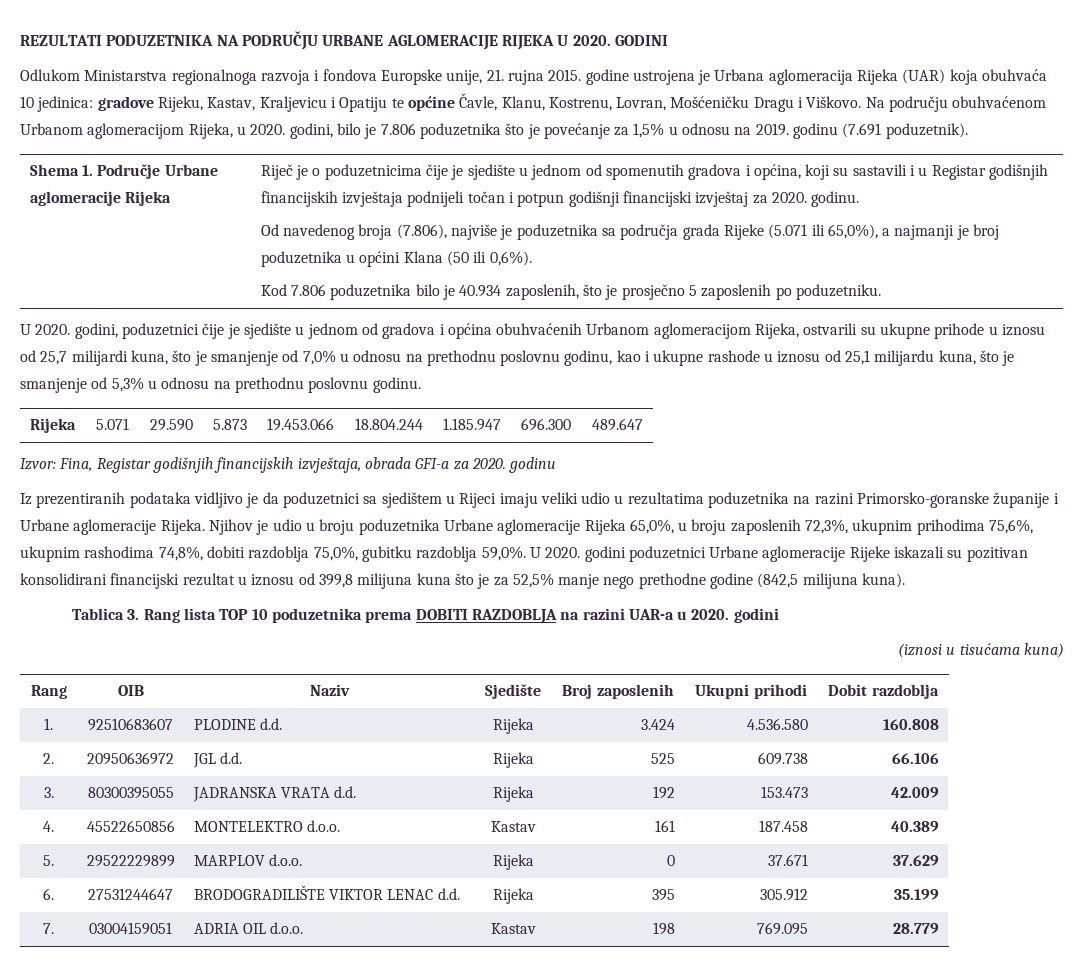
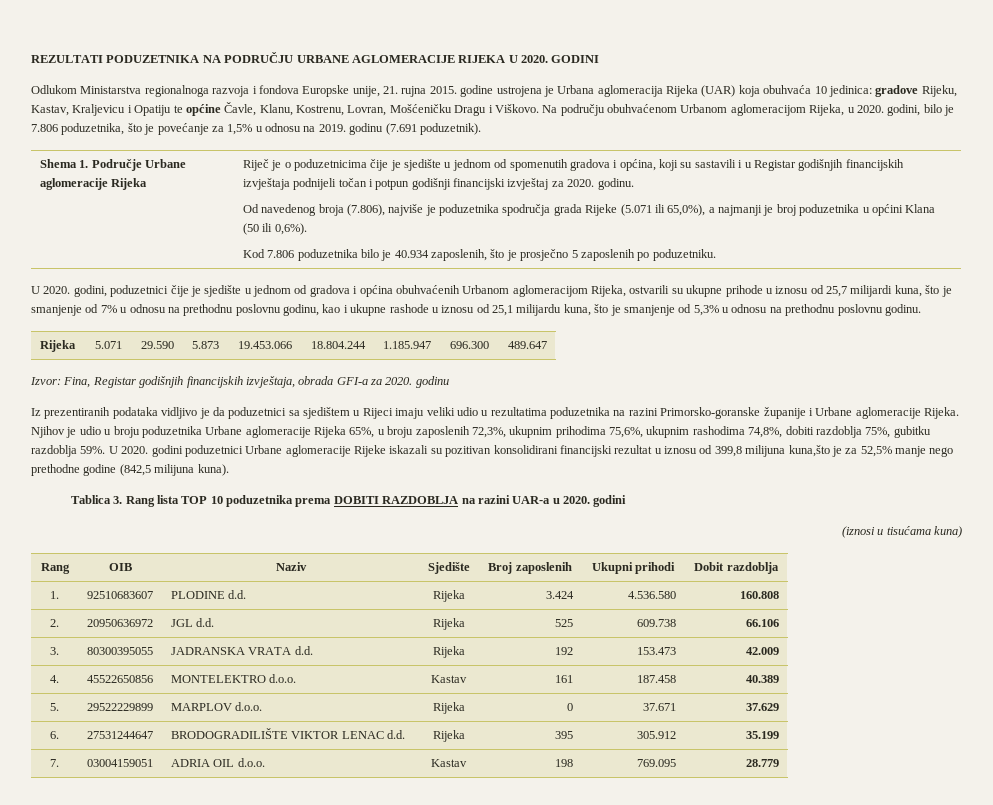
[419,123,501,139] poduzetnika -> [61,123,125,135] poduzetnika,
[601,224,679,240] sa područja -> [502,204,551,216] spodručja
[302,350,336,365] 7,0% -> [100,305,117,313] 7%
[629,519,674,534] 65,0%, -> [349,427,375,438] 65%,
[313,546,358,561] 75,0%, -> [865,427,891,438] 75%,
[481,546,526,561] 59,0%. -> [80,446,106,454] 59%.
[416,573,474,585] kuna što -> [788,445,830,457] kuna,što

